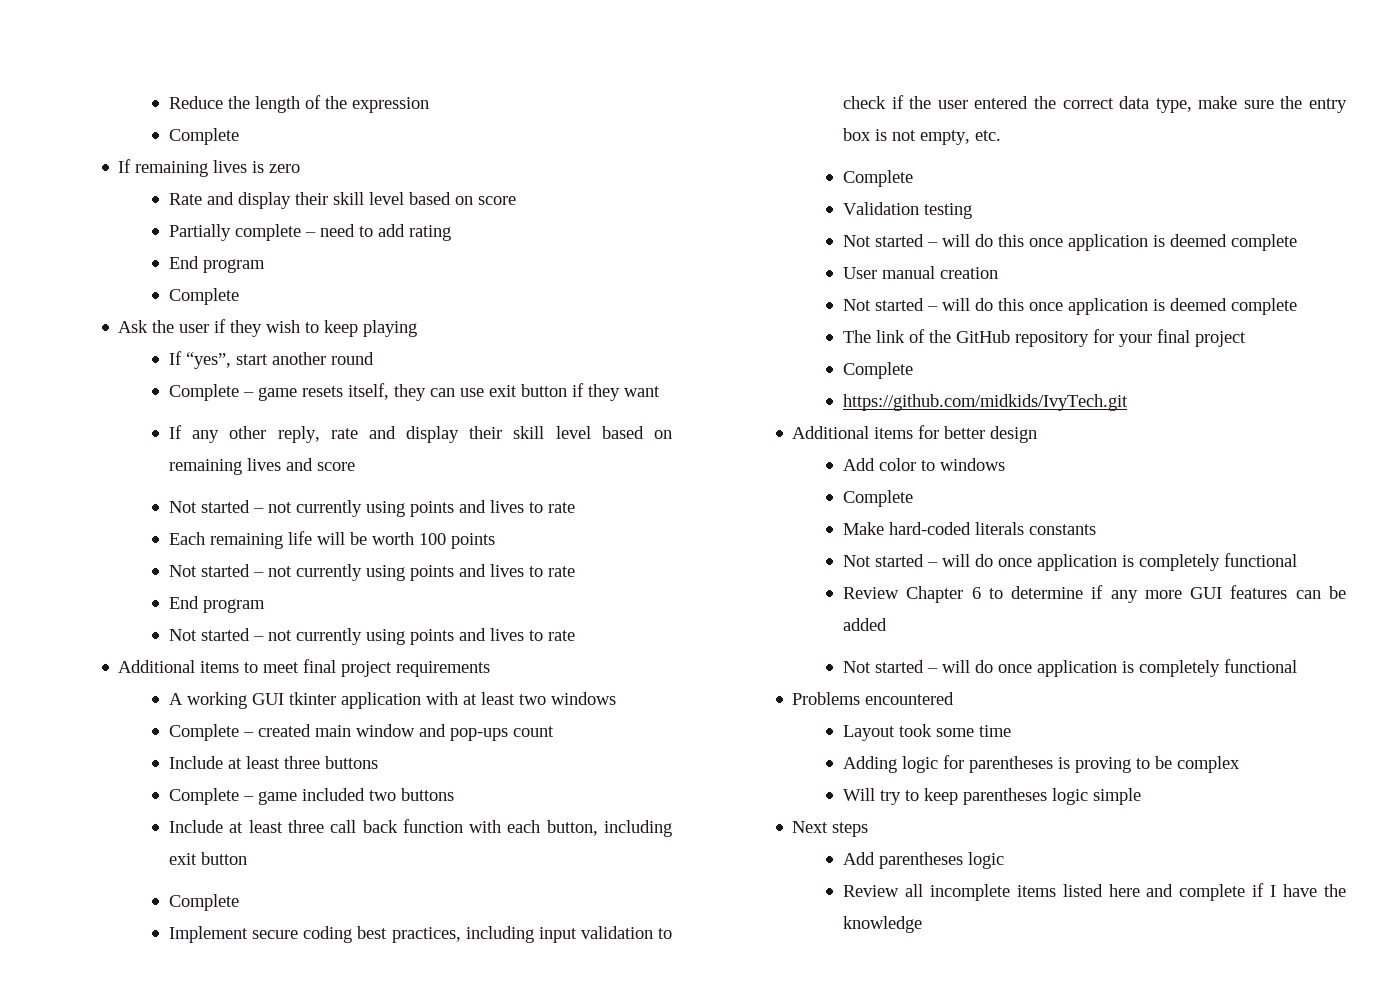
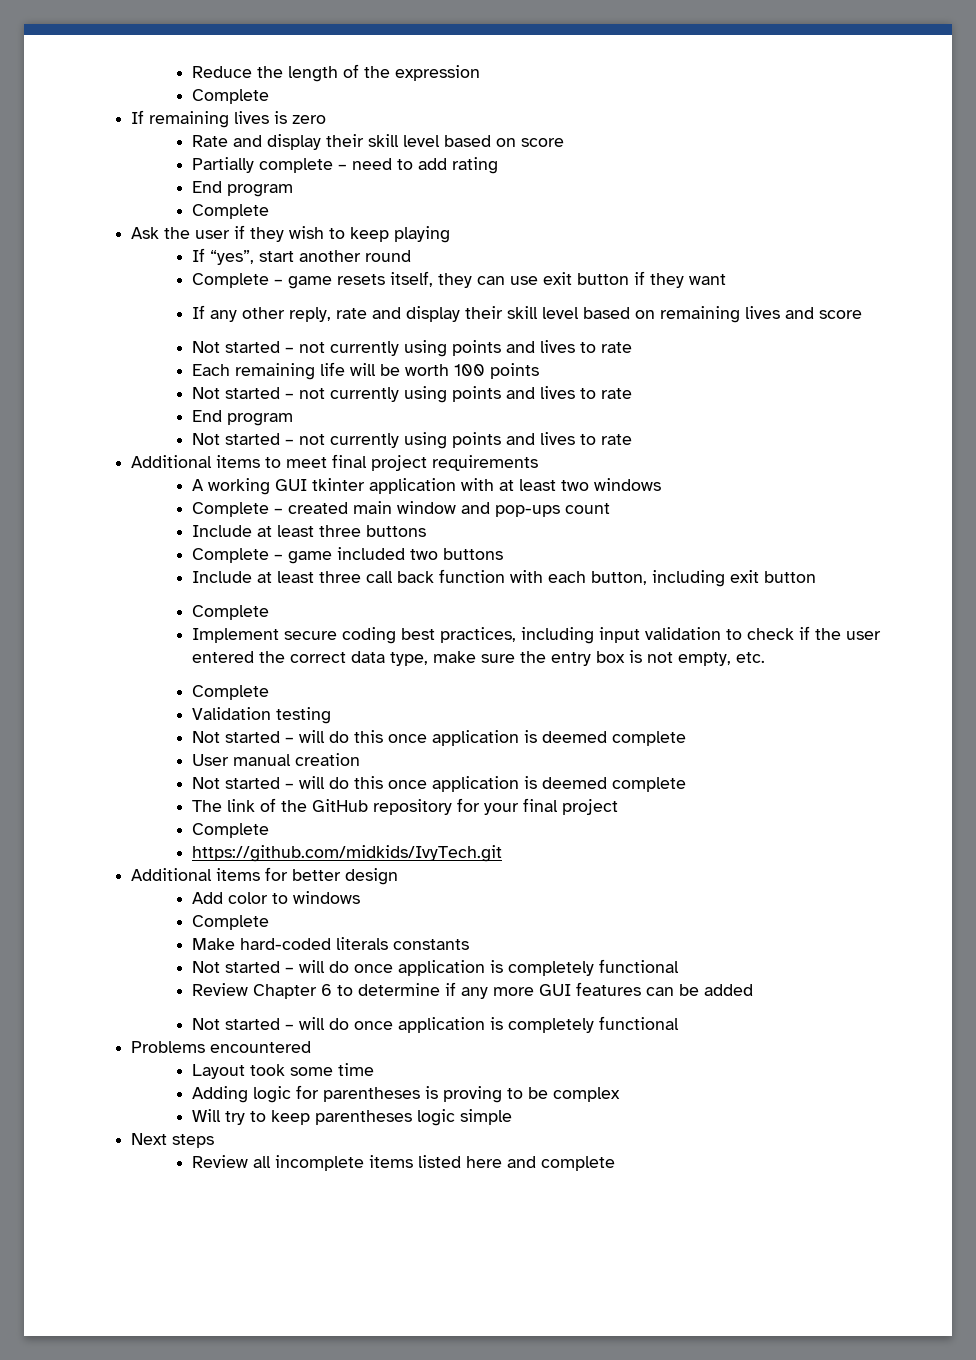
[842,852,1004,869] // Add parentheses logic -> (215, 1141) none
[1252,883,1346,897] [842,916,922,933] if I have the knowledge -> (616, 1163) none

